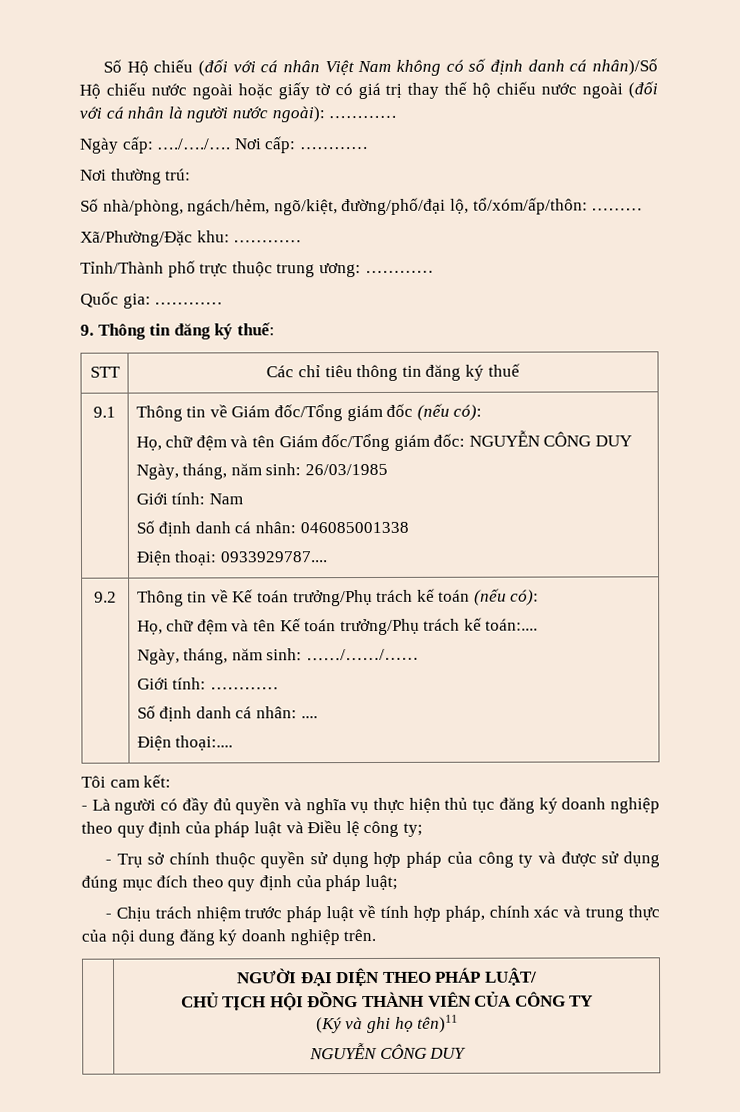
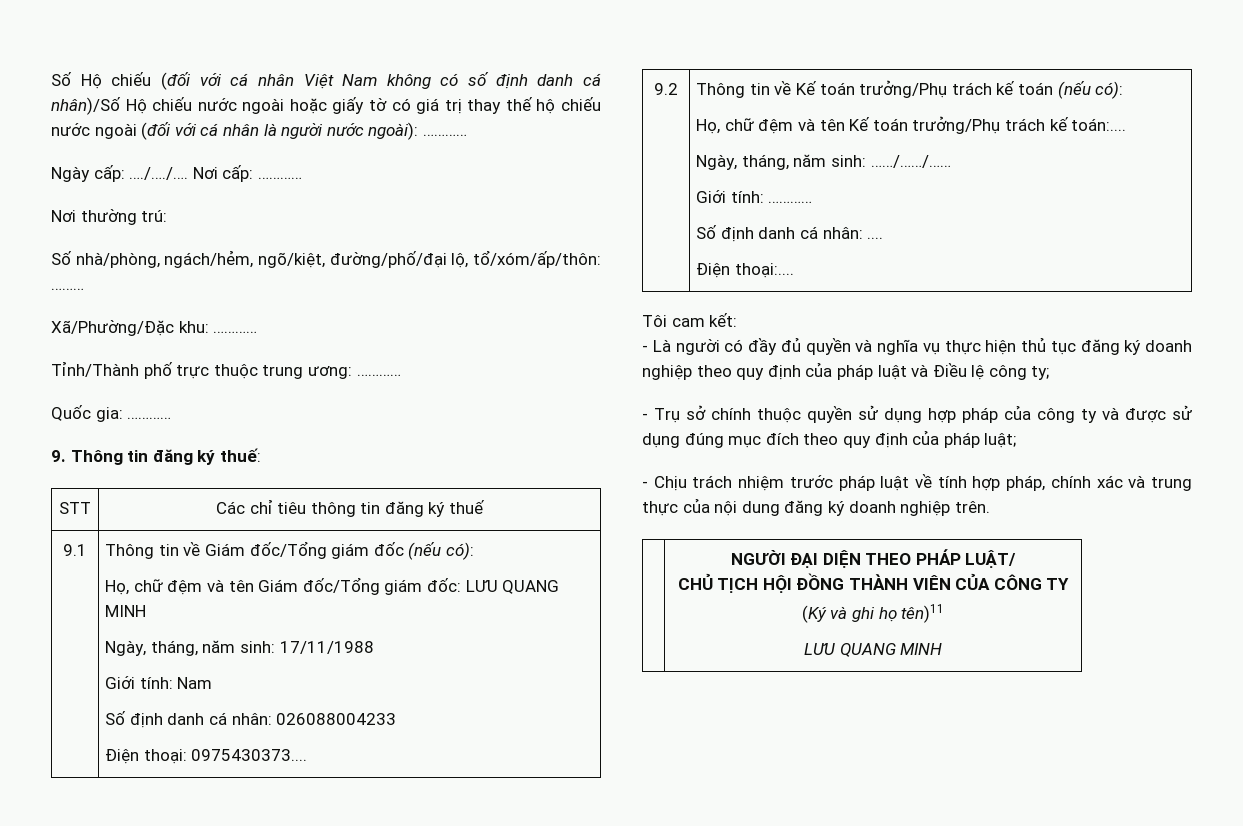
[468,430,633,447] [135,463,388,480] NGUYỄN CÔNG DUY // Ngày, tháng, năm sinh: 26/03/1985 -> [465,580,560,594] [105,605,147,617] [105,640,374,656] LƯU QUANG MINH // Ngày, tháng, năm sinh: 17/11/1988
[299,521,409,534] 046085001338 -> [276,713,397,725] 026088004233
[219,551,328,563] 0933929787.... -> [191,749,308,761] 0975430373....
[308,1042,467,1060] NGUYỄN CÔNG DUY -> [803,643,943,657] LƯU QUANG MINH

